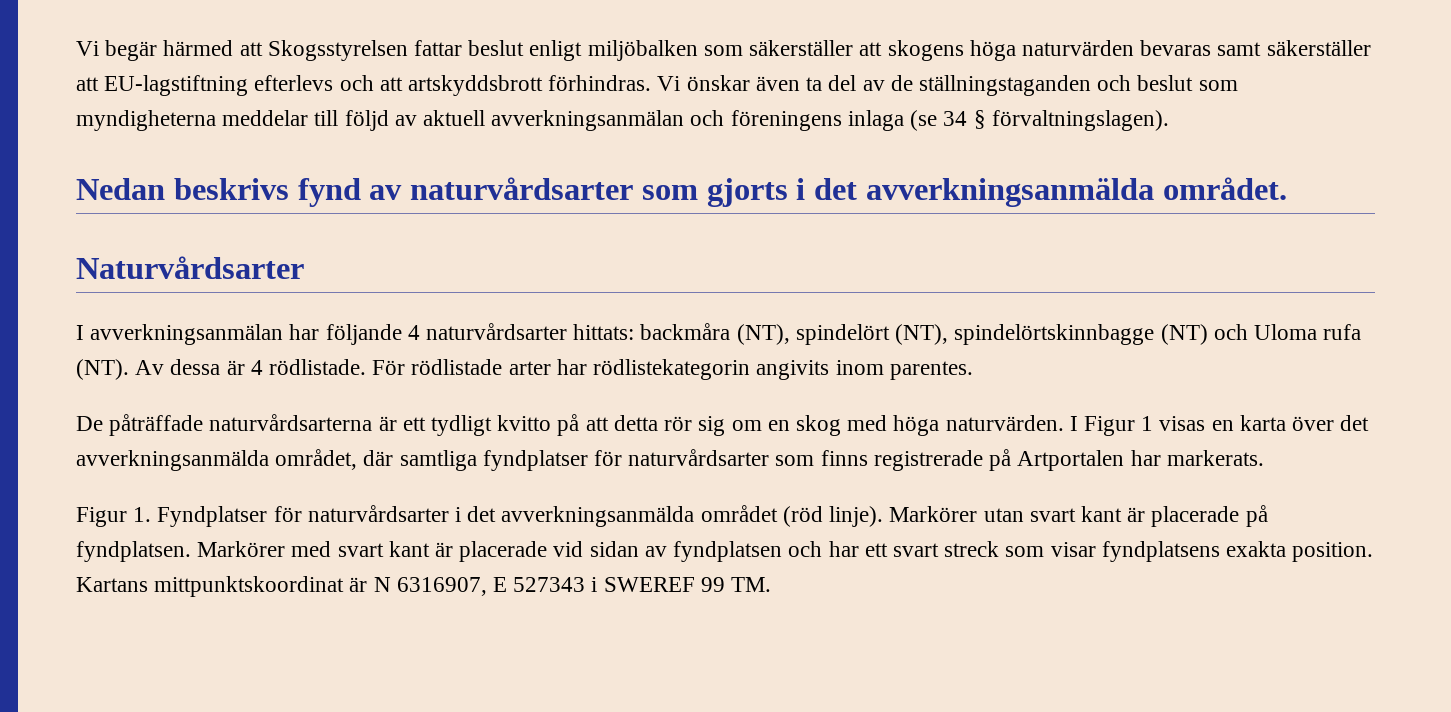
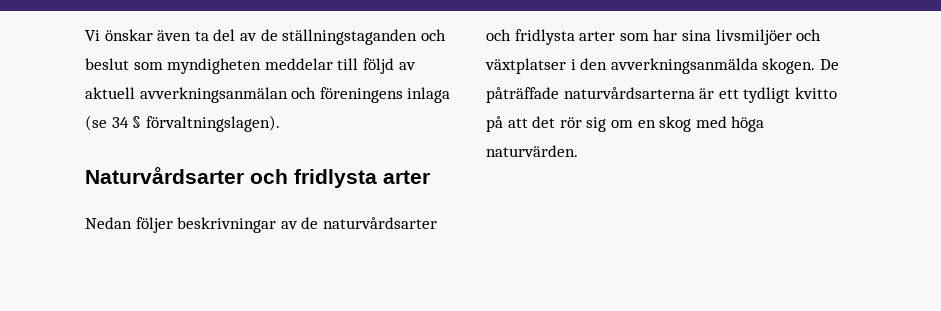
[76,40,1371,61] [76,75,681,96] Vi begär härmed att Skogsstyrelsen fattar beslut enligt miljöbalken som säkerställer att skogens höga naturvärden bevaras samt säkerställer att EU-lagstiftning efterlevs och att artskyddsbrott förhindras. Vi -> [85,30,100,41] Vi
[76,110,216,131] myndigheterna -> [167,58,262,74] myndigheten
[76,177,1287,207] [76,256,304,279] [76,323,1362,345] [76,359,973,380] Nedan beskrivs fynd av naturvårdsarter som gjorts i det avverkningsanmälda området. // Naturvårdsarter // I avverkningsanmälan har följande 4 naturvårdsarter hittats: backmåra (NT), spindelört (NT), spindelörtskinnbagge (NT) och Uloma rufa (NT). Av dessa är 4 rödlistade. För rödlistade arter har rödlistekategorin angivits inom parentes. // -> [85,167,430,188] [85,217,437,233] [486,29,822,45] [485,58,816,74] Naturvårdsarter och fridlysta arter // Nedan följer beskrivningar av de naturvårdsarter och fridlysta arter som har sina livsmiljöer och växtplatser i den avverkningsanmälda skogen.
[613,415,658,431] detta -> [532,116,556,128] det
[1069,415,1370,436] [76,449,1264,471] [76,505,1268,527] [76,541,1374,562] [76,576,772,597] I Figur 1 visas en karta över det avverkningsanmälda området, där samtliga fyndplatser för naturvårdsarter som finns registrerade på Artportalen har markerats. // Figur 1. Fyndplatser för naturvårdsarter i det avverkningsanmälda området (röd linje). Markörer utan svart kant är placerade på fyndplatsen. Markörer med svart kant är placerade vid sidan av fyndplatsen och har ett svart streck som visar fyndplatsens exakta position. Kartans mittpunktskoordinat är N 6316907, E 527343 i SWEREF 99 TM. -> (578, 151) none

